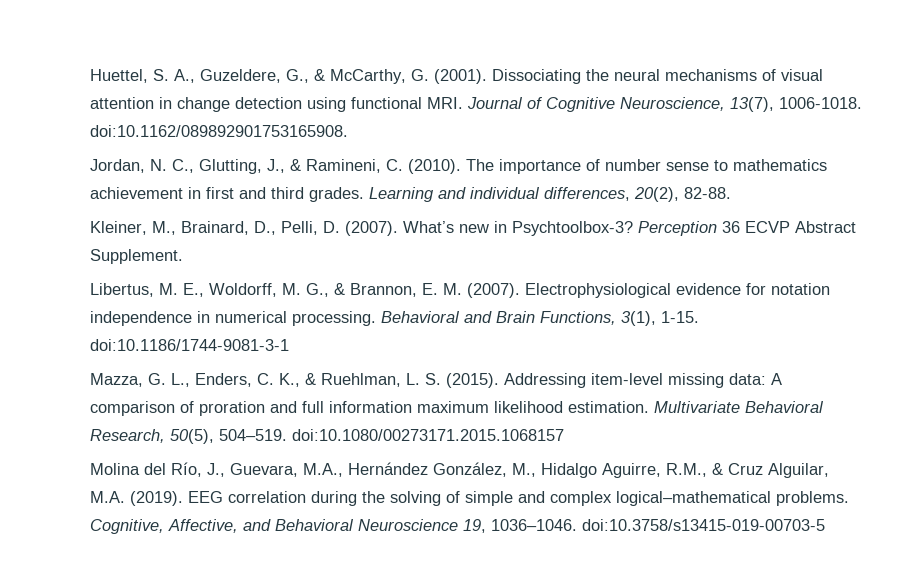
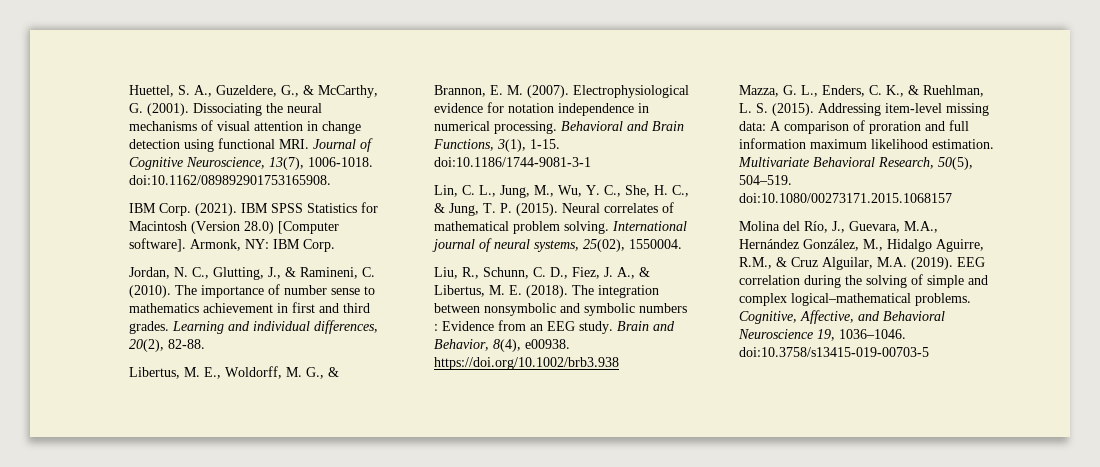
(349, 131) none -> [128,202,378,216] [128,221,339,234] [128,238,335,252] // IBM Corp. (2021). IBM SPSS Statistics for Macintosh (Version 28.0) [Computer software]. Armonk, NY: IBM Corp.
[90,221,857,236] [90,249,184,264] // Kleiner, M., Brainard, D., Pelli, D. (2007). What’s new in Psychtoolbox-3? Perception 36 ECVP Abstract Supplement. -> (205, 344) none
(290, 345) none -> [433,185,689,198] [433,202,674,216] [433,221,687,234] [431,238,682,252] [433,267,650,279] [433,285,659,298] [433,303,687,316] [433,320,675,334] [433,339,570,352] [433,357,619,370] // Lin, C. L., Jung, M., Wu, Y. C., She, H. C., & Jung, T. P. (2015). Neural correlates of mathematical problem solving. International journal of neural systems, 25(02), 1550004. // Liu, R., Schunn, C. D., Fiez, J. A., & Libertus, M. E. (2018). The integration between nonsymbolic and symbolic numbers : Evidence from an EEG study. Brain and Behavior, 8(4), e00938. https://doi.org/10.1002/brb3.938

